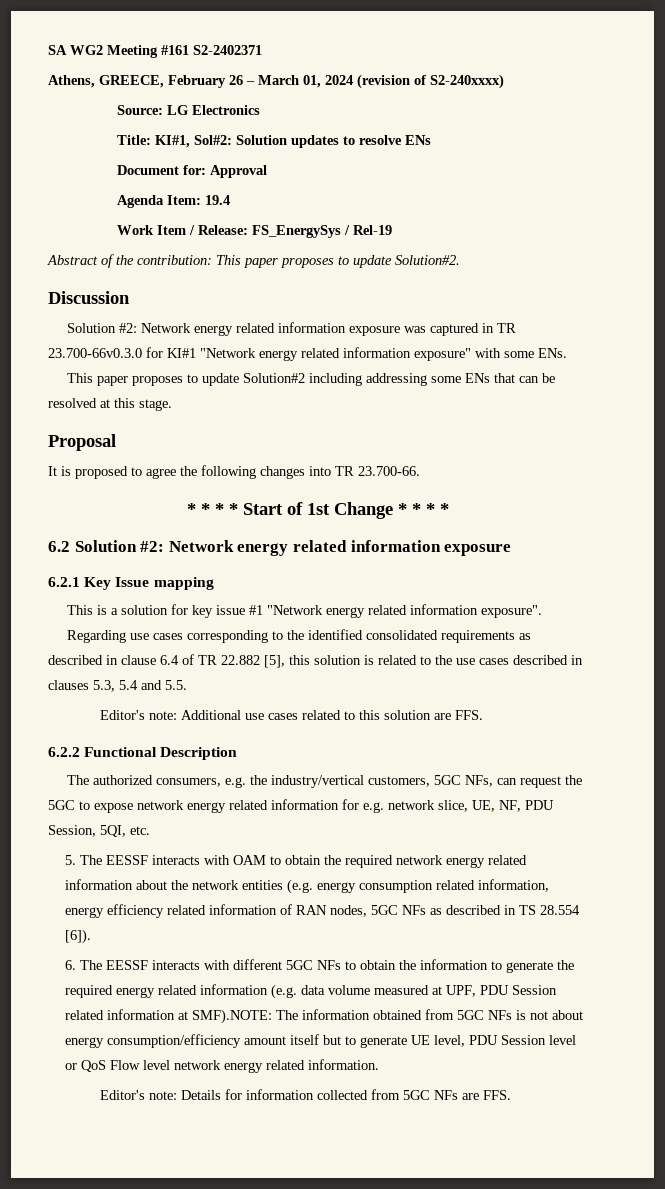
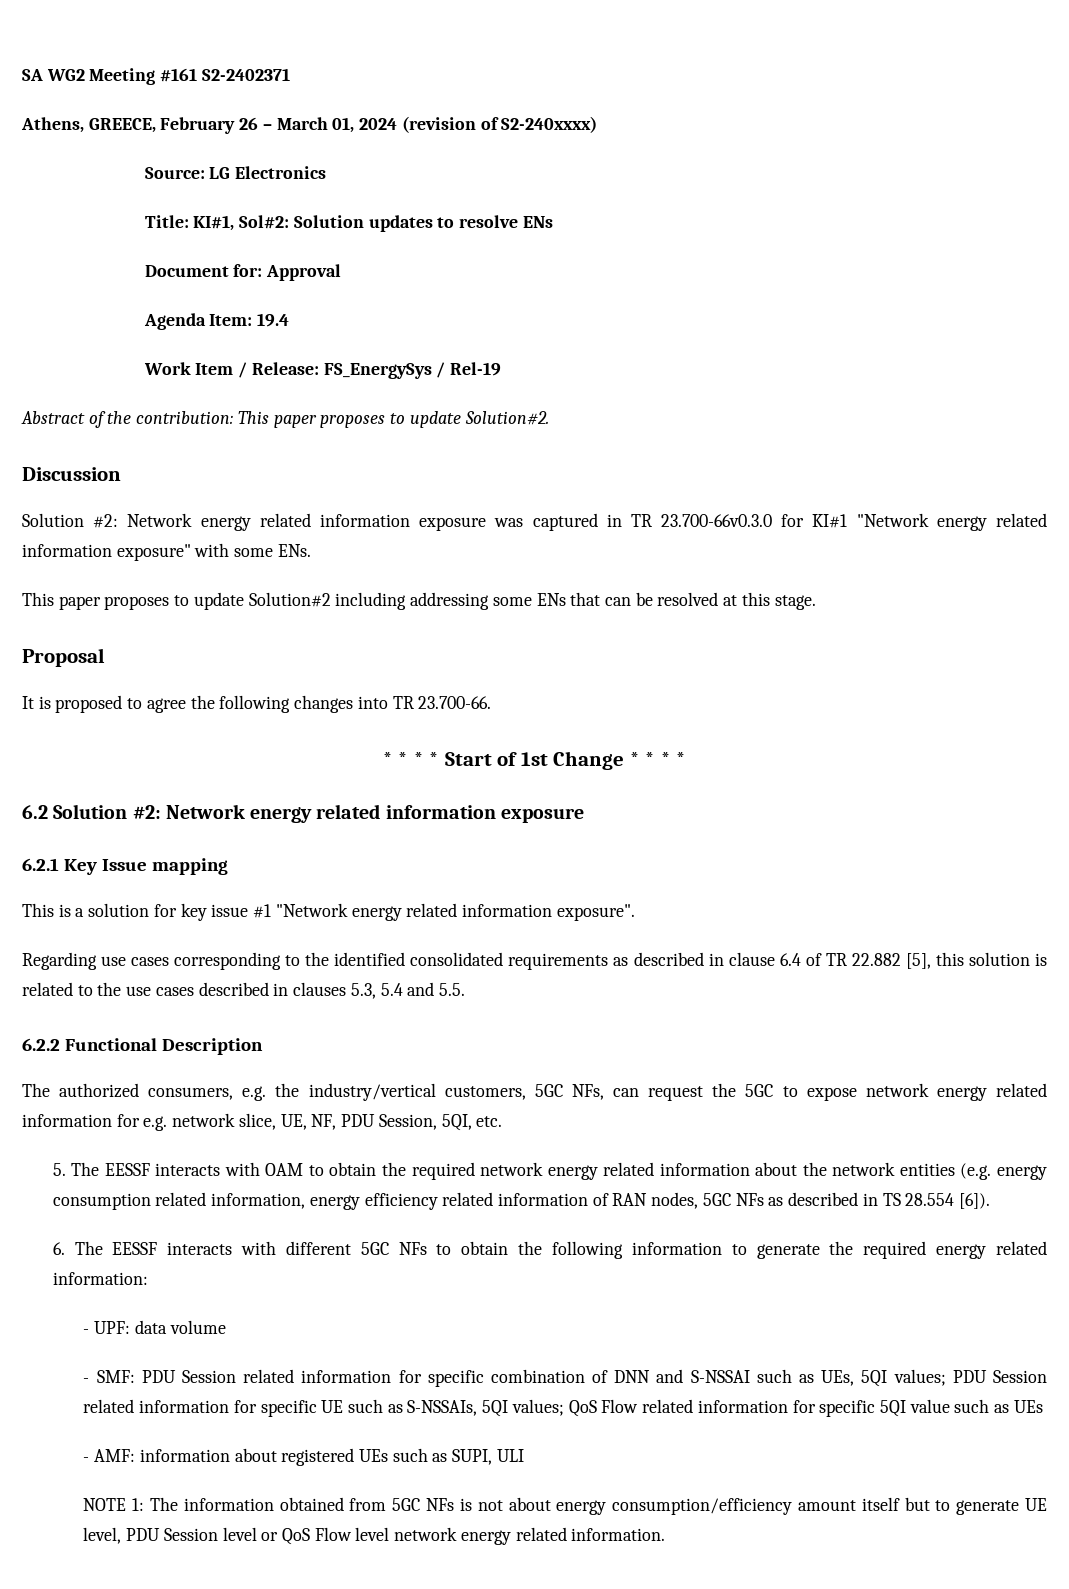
[99,710,483,720] // Editor's note: Additional use cases related to this solution are FFS. -> (465, 989) none
(417, 965) none -> [552,1241,624,1259] following
[200,984,298,999] information (e.g. -> [52,1272,148,1285] [83,1321,131,1334] information: // - UPF:
[374,985,558,997] [65,1009,273,1024] measured at UPF, PDU Session related information at SMF).NOTE: -> [83,1369,1047,1387] [83,1399,1043,1417] [83,1448,524,1466] [83,1498,145,1511] // - SMF: PDU Session related information for specific combination of DNN and S-NSSAI such as UEs, 5QI values; PDU Session related information for specific UE such as S-NSSAIs, 5QI values; QoS Flow related information for specific 5QI value such as UEs // - AMF: information about registered UEs such as SUPI, ULI // NOTE 1:
[99,1089,511,1100] // Editor's note: Details for information collected from 5GC NFs are FFS. -> (666, 1534) none

